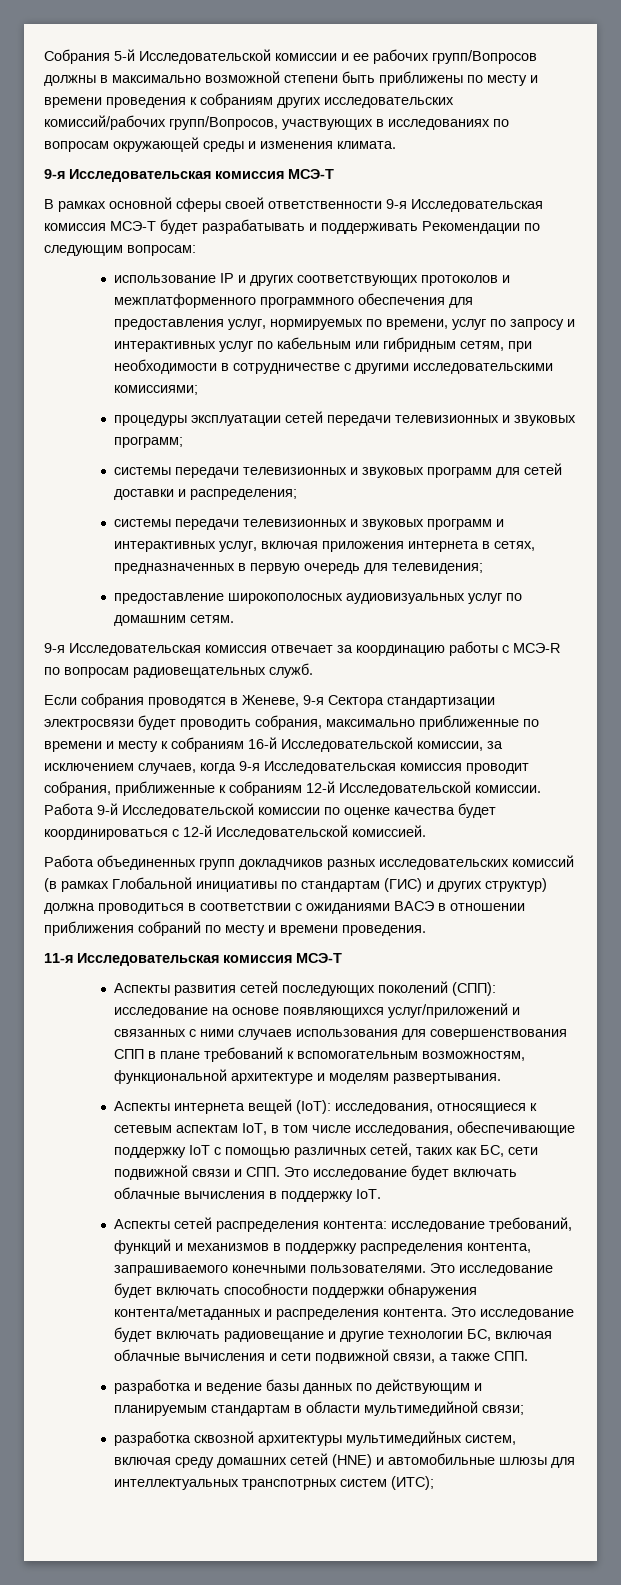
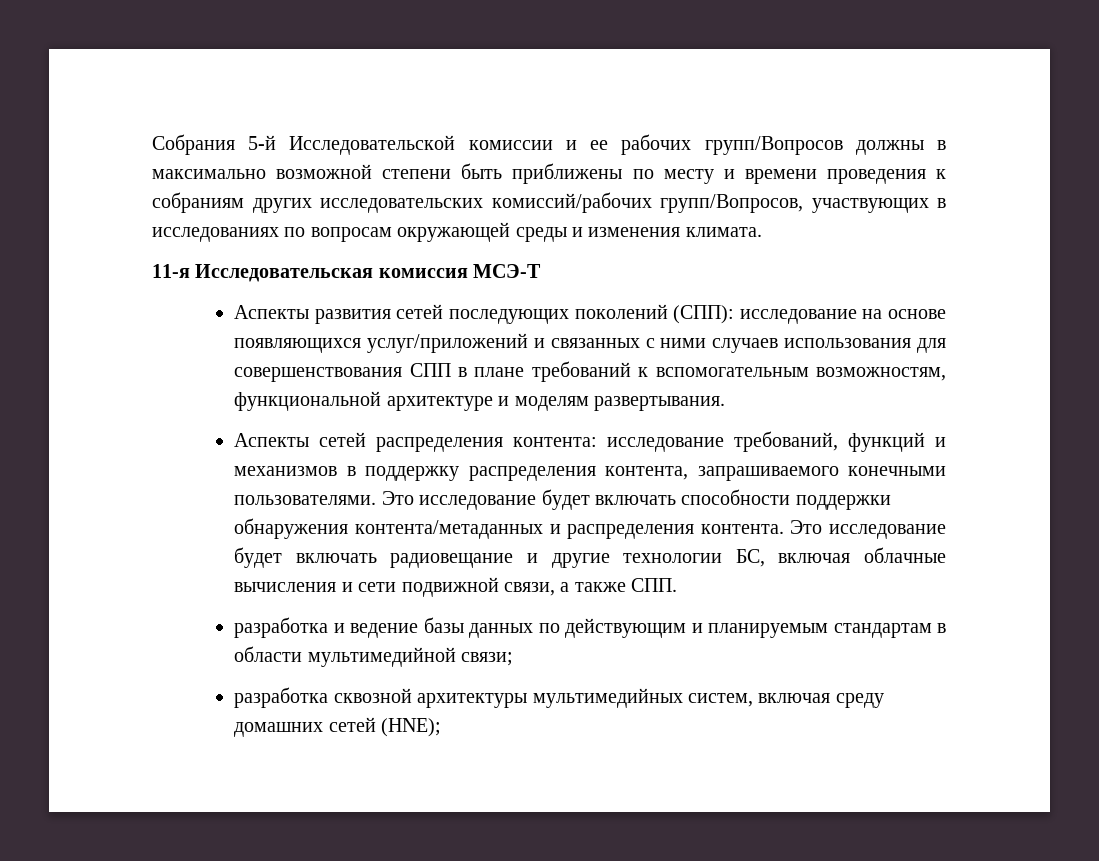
[44,169,334,182] [44,197,543,212] [44,219,540,234] [44,245,196,256] [114,273,511,286] [114,293,474,308] [114,319,576,330] [114,337,533,352] [114,359,554,374] [114,385,199,395] [114,411,577,426] [114,437,184,448] [114,463,563,478] [114,489,298,500] [114,519,505,530] [114,541,536,552] [114,563,484,574] [114,593,523,604] [114,615,235,626] [44,641,560,656] [44,663,313,678] [44,693,495,708] [44,715,539,730] [44,737,503,752] [44,761,529,774] [44,781,541,796] [44,803,496,818] [44,825,426,840] [44,855,574,870] [44,877,547,892] [44,901,525,914] [44,921,426,936] // 9-я Исследовательская комиссия МСЭ-Т // В рамках основной сферы своей ответственности 9-я Исследовательская комиссия МСЭ-Т будет разрабатывать и поддерживать Рекомендации по следующим вопросам: // использование IP и других соответствующих протоколов и межплатформенного программного обеспечения для предоставления услуг, нормируемых по времени, услуг по запросу и интерактивных услуг по кабельным или гибридным сетям, при необходимости в сотрудничестве с другими исследовательскими комиссиями; // процедуры эксплуатации сетей передачи телевизионных и звуковых программ; // системы передачи телевизионных и звуковых программ для сетей доставки и распределения; // системы передачи телевизионных и звуковых программ и интерактивных услуг, включая приложения интернета в сетях, предназначенных в первую очередь для телевидения; // предоставление широкополосных аудиовизуальных услуг по домашним сетям. // 9-я Исследовательская комиссия отвечает за координацию работы с МСЭ-R по вопросам радиовещательных служб. // Если собрания проводятся в Женеве, 9-я Сектора стандартизации электросвязи будет проводить собрания, максимально приближенные по времени и месту к собраниям 16-й Исследовательской комиссии, за исключением случаев, когда 9-я Исследовательская комиссия проводит собрания, приближенные к собраниям 12-й Исследовательской комиссии. Работа 9-й Исследовательской комиссии по оценке качества будет координироваться с 12-й Исследовательской комиссией. // Работа объединенных групп докладчиков разных исследовательских комиссий (в рамках Глобальной инициативы по стандартам (ГИС) и других структур) должна проводиться в соответствии с ожиданиями ВАСЭ в отношении приближения собраний по месту и времени проведения. -> (762, 232) none
[114,1099,538,1114] [114,1121,576,1136] [114,1143,539,1158] [114,1165,518,1180] [114,1187,382,1202] // Аспекты интернета вещей (IoT): исследования, относящиеся к сетевым аспектам IoT, в том числе исследования, обеспечивающие поддержку IoT с помощью различных сетей, таких как БС, сети подвижной связи и СПП. Это исследование будет включать облачные вычисления в поддержку IoT. -> (725, 403) none
[332,1453,576,1468] [114,1476,435,1490] (HNE) и автомобильные шлюзы для интеллектуальных транспотрных систем (ИТС); -> [381,718,442,737] (HNE);

